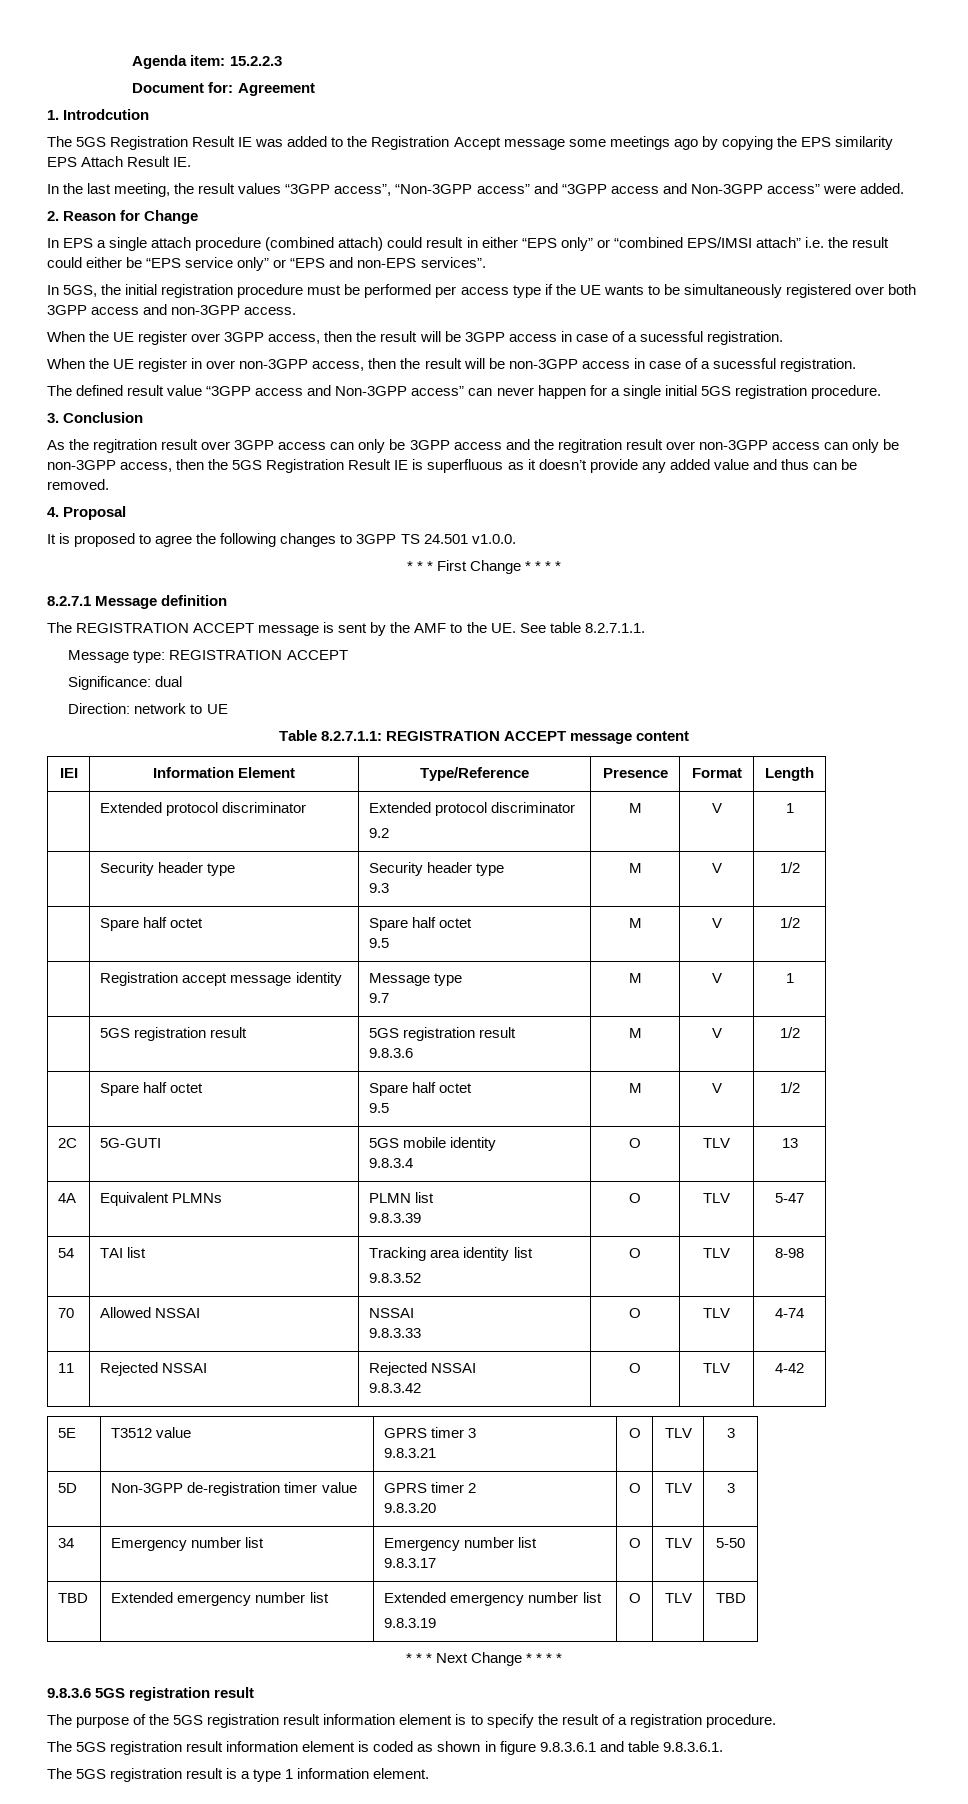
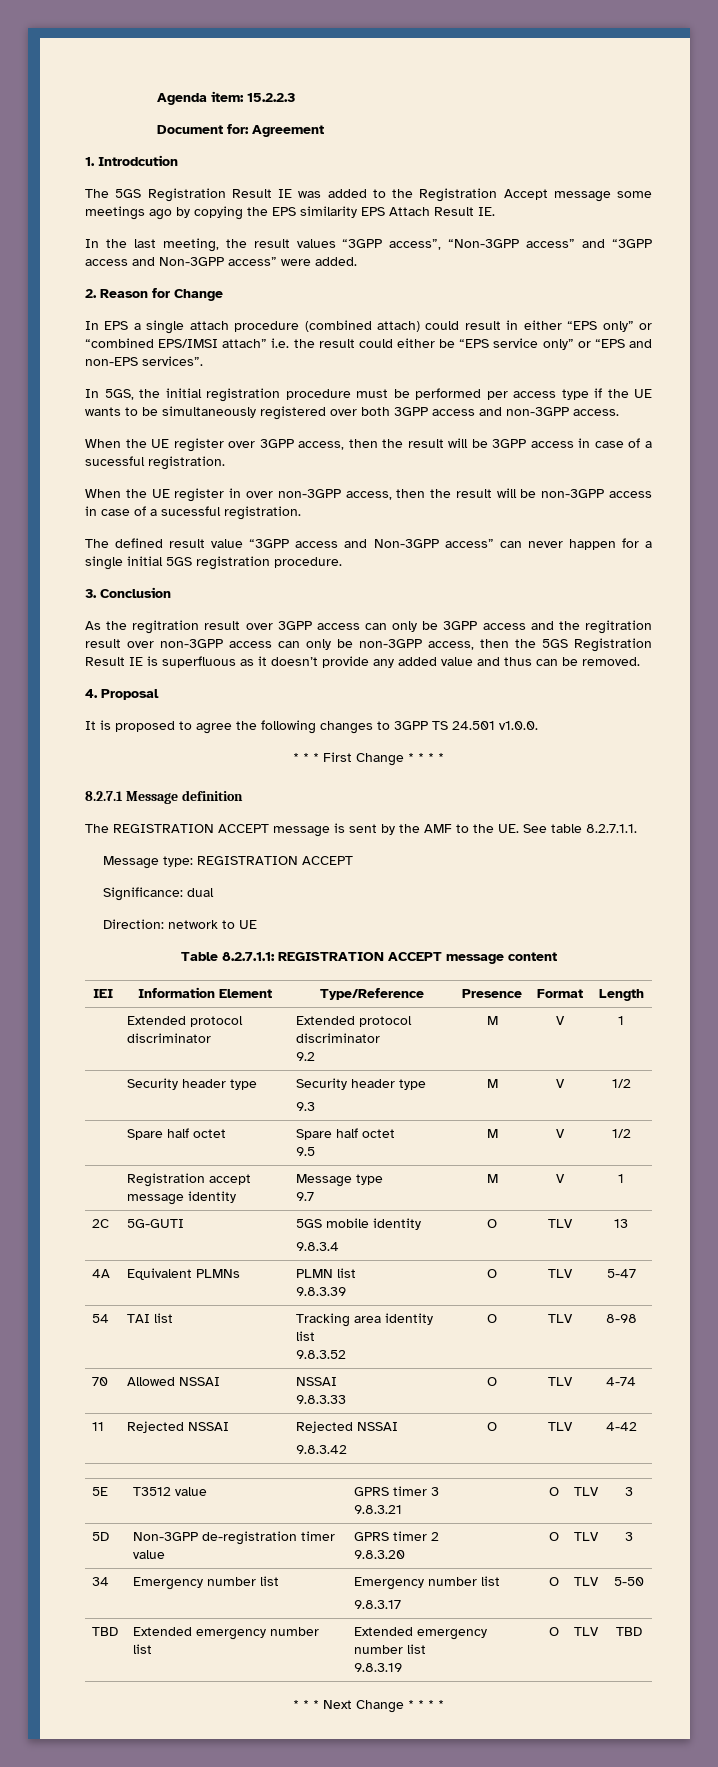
[100,1027,248,1041] [369,1027,517,1041] [369,1048,414,1058] [628,1028,642,1038] [711,1028,722,1038] [779,1027,800,1038] [100,1082,204,1096] [369,1082,473,1096] [369,1103,390,1113] [628,1083,642,1093] [711,1083,722,1093] [779,1082,800,1093] // | 5GS registration result | 5GS registration result // 9.8.3.6 | M | V | 1/2 // | Spare half octet | Spare half octet // 9.5 | M | V | 1/2 -> (624, 1178) none
[47,1687,255,1701] [47,1714,776,1728] [47,1741,723,1755] [47,1768,430,1782] // 9.8.3.6 5GS registration result // The purpose of the 5GS registration result information element is to specify the result of a registration procedure. // The 5GS registration result information element is coded as shown in figure 9.8.3.6.1 and table 9.8.3.6.1. // The 5GS registration result is a type 1 information element. -> (444, 1704) none

